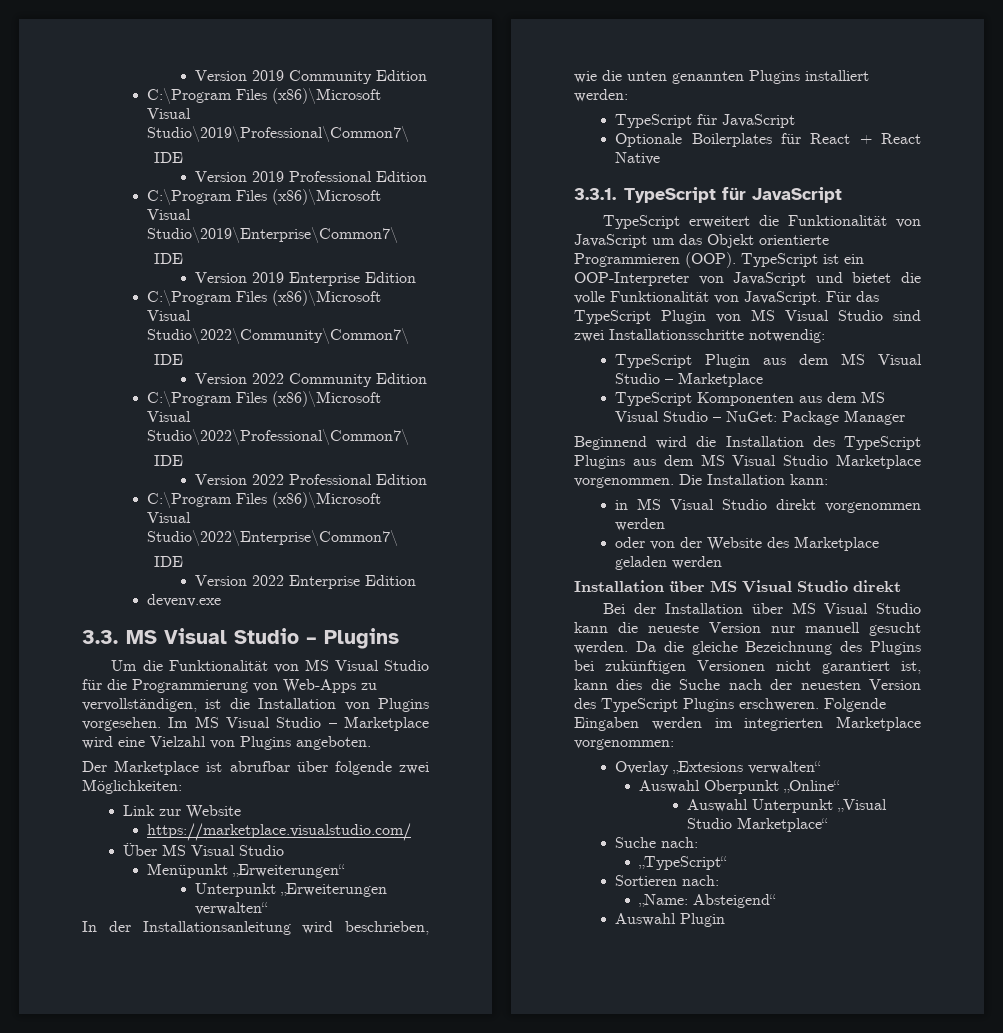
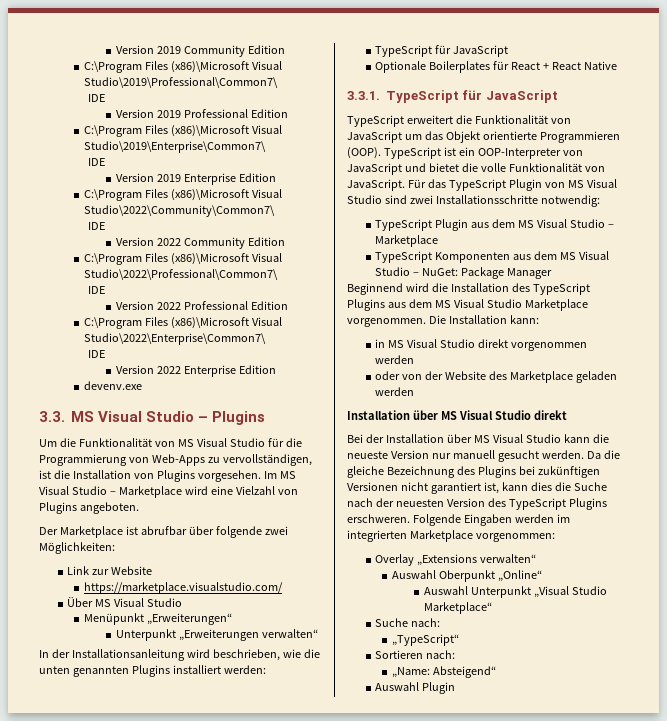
[673,761,744,775] „Extesions -> [417,554,478,565] „Extensions

